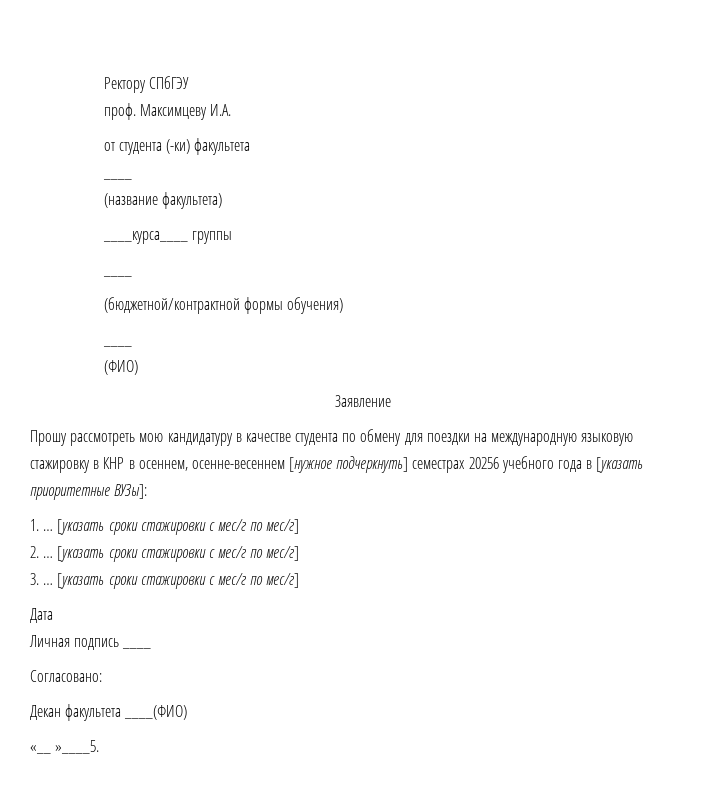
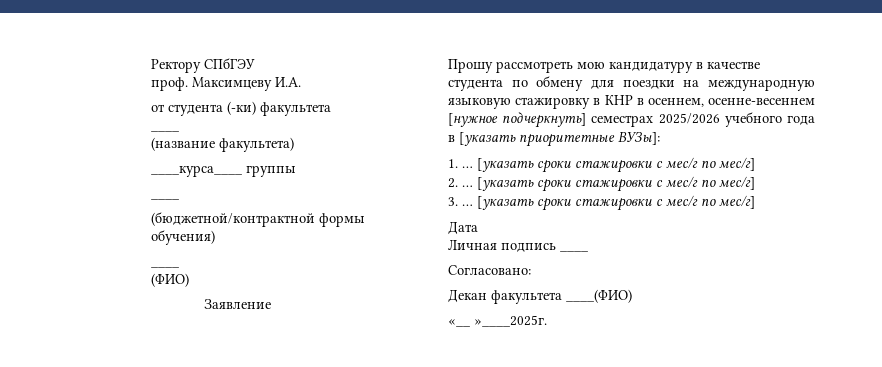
[468,457,499,469] 20256 -> [658,113,720,124] 2025/2026
[55,740,100,754] »____5. -> [474,315,547,327] »____2025г.

